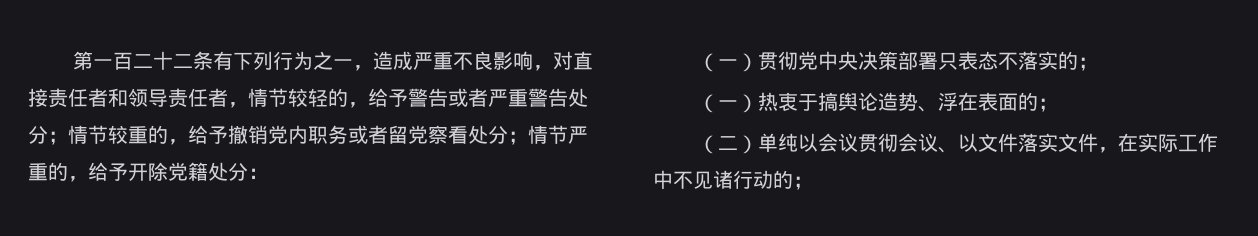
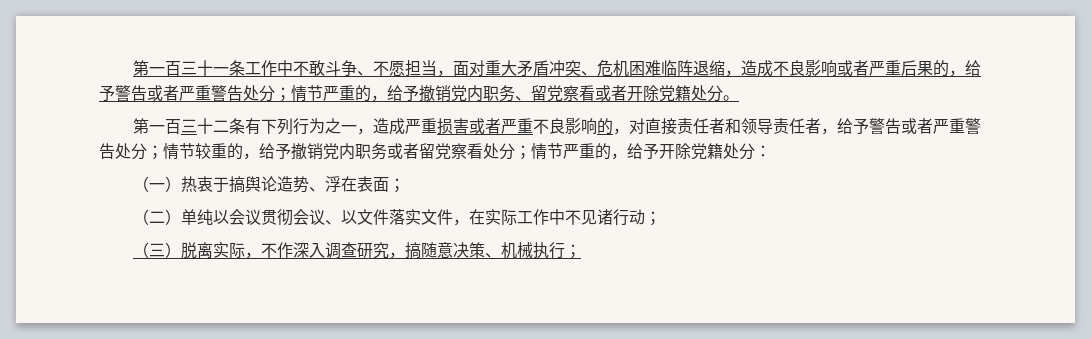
[73,51,154,70] 第一百二 -> [133,60,982,77] [99,85,739,102] [133,118,198,134] 第一百三十一条工作中不敢斗争、不愿担当，面对重大矛盾冲突、危机困难临阵退缩，造成不良影响或者严重后果的，给予警告或者严重警告处分；情节严重的，给予撤销党内职务、留党察看或者开除党籍处分。 // 第一百三
[453,51,534,70] 不良影响 -> [437,118,614,135] 损害或者严重不良影响的
[248,88,368,108] 情节较轻的， -> (838, 131) none
[698,51,1099,72] // （一）贯彻党中央决策部署只表态不落实的； -> (771, 151) none
[1018,92,1039,111] 的 -> (390, 184) none
[773,170,813,190] 的； -> [645,211,662,226] [133,242,582,259] ； // （三）脱离实际，不作深入调查研究，搞随意决策、机械执行；

